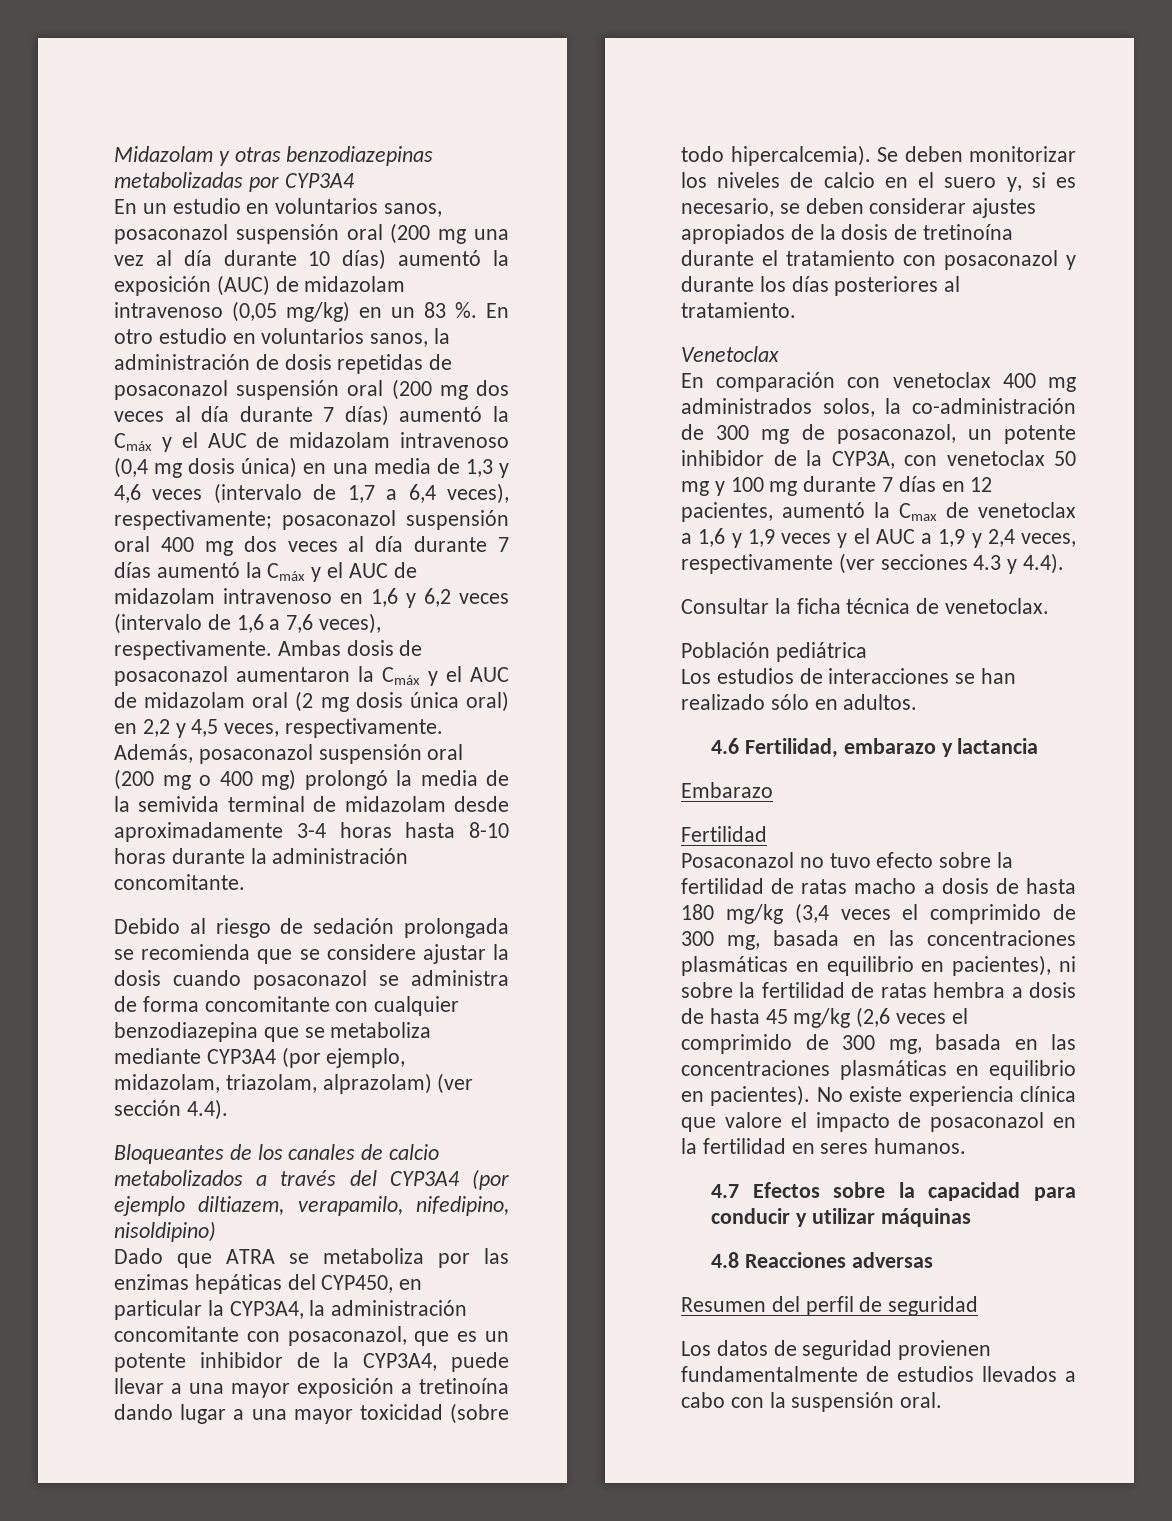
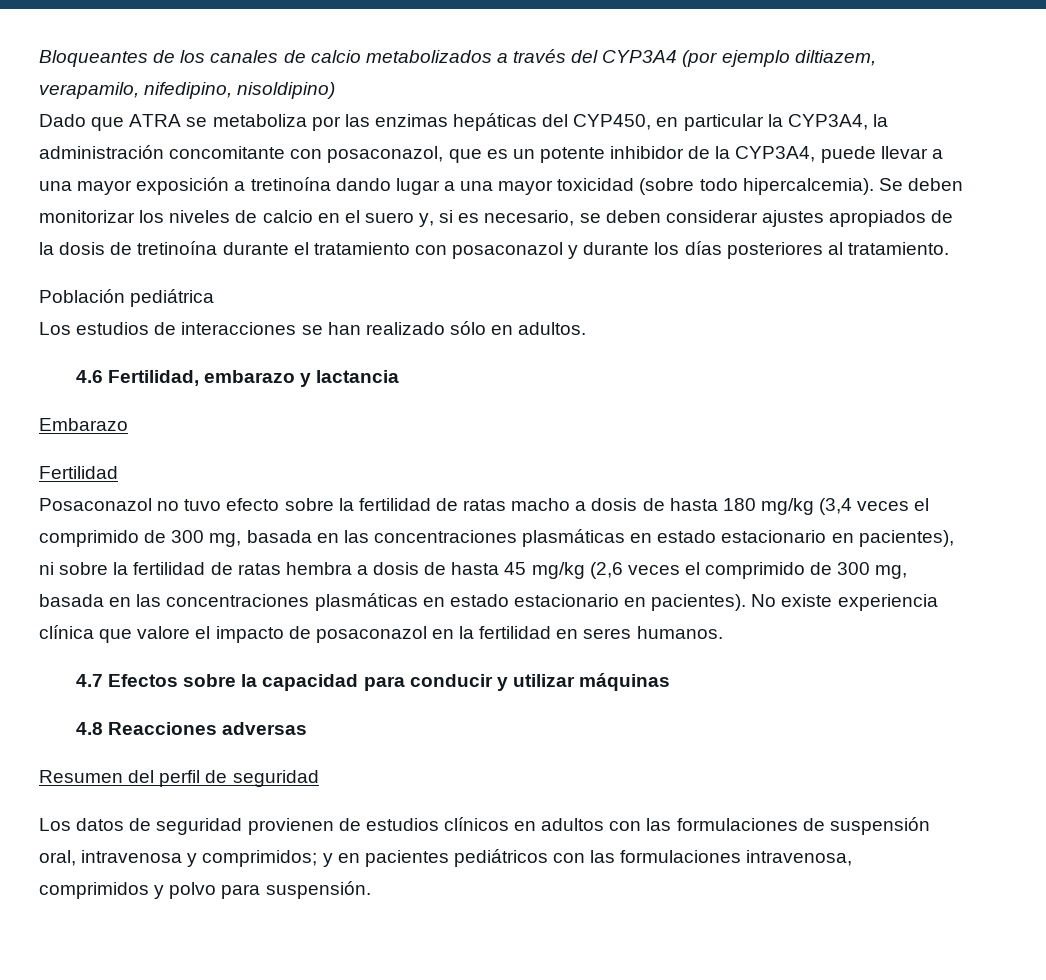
[114,146,434,166] [114,172,355,192] [114,198,443,217] [114,223,510,244] [114,249,509,270] [114,275,406,296] [114,301,509,322] [114,328,451,347] [114,354,453,374] [114,379,509,400] [114,405,509,426] [114,432,509,452] [114,457,509,478] [114,483,510,504] [114,510,509,530] [114,536,509,556] [114,562,417,582] [114,588,509,608] [114,613,382,634] [114,640,423,660] [114,666,509,686] [114,691,509,712] [114,718,444,738] [114,744,464,764] [114,769,509,790] [114,796,509,812] [114,822,509,842] [114,848,409,864] [114,874,245,890] [114,918,509,938] [114,944,509,964] [114,970,509,990] [114,996,460,1016] [114,1022,432,1042] [114,1047,406,1068] [114,1073,474,1094] [114,1099,228,1120] Midazolam y otras benzodiazepinas metabolizadas por CYP3A4 // En un estudio en voluntarios sanos, posaconazol suspensión oral (200 mg una vez al día durante 10 días) aumentó la exposición (AUC) de midazolam intravenoso (0,05 mg/kg) en un 83 %. En otro estudio en voluntarios sanos, la administración de dosis repetidas de posaconazol suspensión oral (200 mg dos veces al día durante 7 días) aumentó la Cmáx y el AUC de midazolam intravenoso (0,4 mg dosis única) en una media de 1,3 y 4,6 veces (intervalo de 1,7 a 6,4 veces), respectivamente; posaconazol suspensión oral 400 mg dos veces al día durante 7 días aumentó la Cmáx y el AUC de midazolam intravenoso en 1,6 y 6,2 veces (intervalo de 1,6 a 7,6 veces), respectivamente. Ambas dosis de posaconazol aumentaron la Cmáx y el AUC de midazolam oral (2 mg dosis única oral) en 2,2 y 4,5 veces, respectivamente. Además, posaconazol suspensión oral (200 mg o 400 mg) prolongó la media de la semivida terminal de midazolam desde aproximadamente 3-4 horas hasta 8-10 horas durante la administración concomitante. // Debido al riesgo de sedación prolongada se recomienda que se considere ajustar la dosis cuando posaconazol se administra de forma concomitante con cualquier benzodiazepina que se metaboliza mediante CYP3A4 (por ejemplo, midazolam, triazolam, alprazolam) (ver sección 4.4). // -> (39, 58) none
[681,346,779,362] [681,372,1076,392] [681,398,1076,417] [681,424,1076,444] [681,450,1076,469] [681,476,993,496] [681,502,1076,522] [681,528,1076,548] [681,553,1065,574] [681,598,1050,614] // Venetoclax // En comparación con venetoclax 400 mg administrados solos, la co-administración de 300 mg de posaconazol, un potente inhibidor de la CYP3A, con venetoclax 50 mg y 100 mg durante 7 días en 12 pacientes, aumentó la Cmax de venetoclax a 1,6 y 1,9 veces y el AUC a 1,9 y 2,4 veces, respectivamente (ver secciones 4.3 y 4.4). // Consultar la ficha técnica de venetoclax. -> (949, 248) none
[826,956,914,976] equilibrio -> [657,530,827,543] estado estacionario
[989,1060,1076,1080] equilibrio -> [449,594,619,607] estado estacionario
[681,1366,858,1382] fundamentalmente -> (334, 826) none
[982,1366,1076,1382] [681,1392,943,1412] llevados a cabo con la suspensión oral. -> [443,817,930,835] [39,849,853,867] [39,881,371,899] clínicos en adultos con las formulaciones de suspensión oral, intravenosa y comprimidos; y en pacientes pediátricos con las formulaciones intravenosa, comprimidos y polvo para suspensión.

